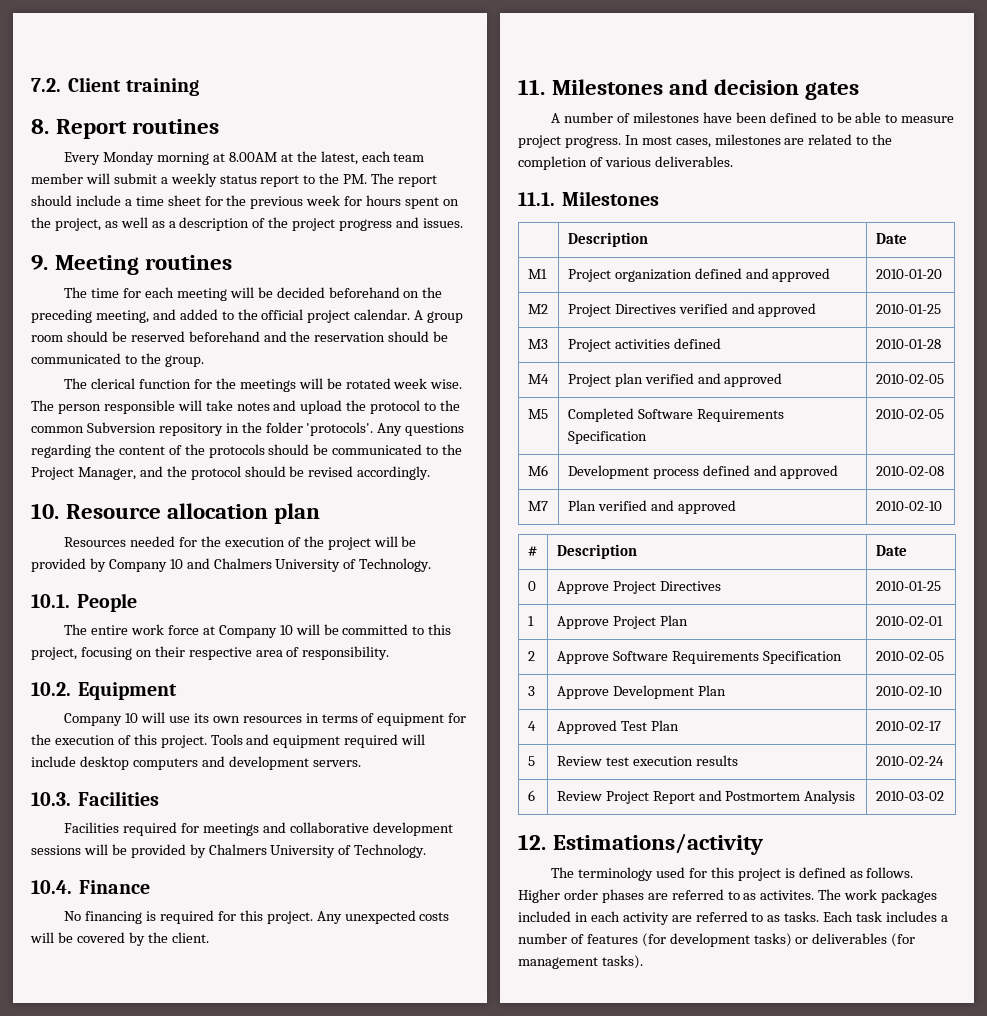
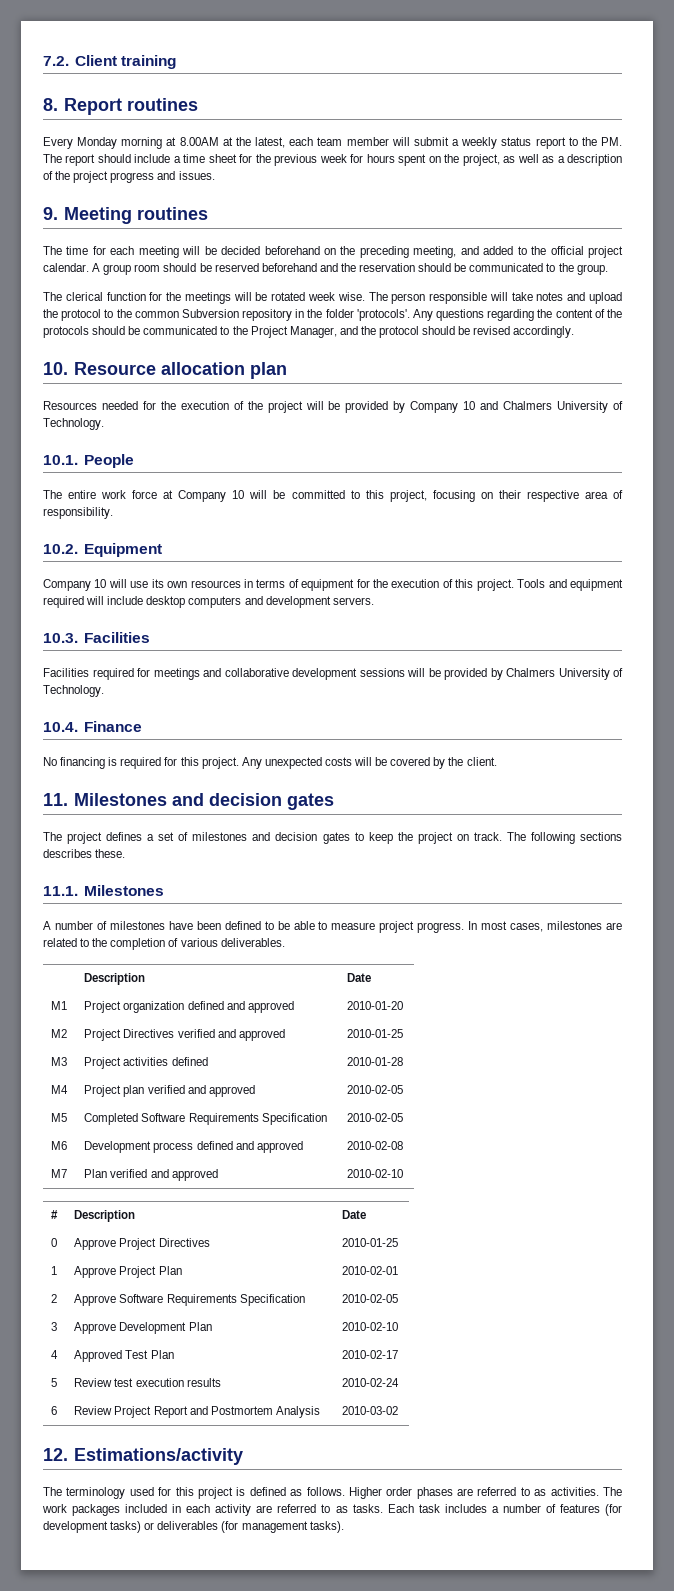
(860, 91) none -> [43,832,622,844] [43,849,126,858] [43,885,164,896] // The project defines a set of milestones and decision gates to keep the project on track. The following sections describes these. // 11.1. Milestones
[518,191,660,206] // 11.1. Milestones -> (285, 942) none
[760,890,815,900] activites. -> [550,1487,599,1496] activities.

